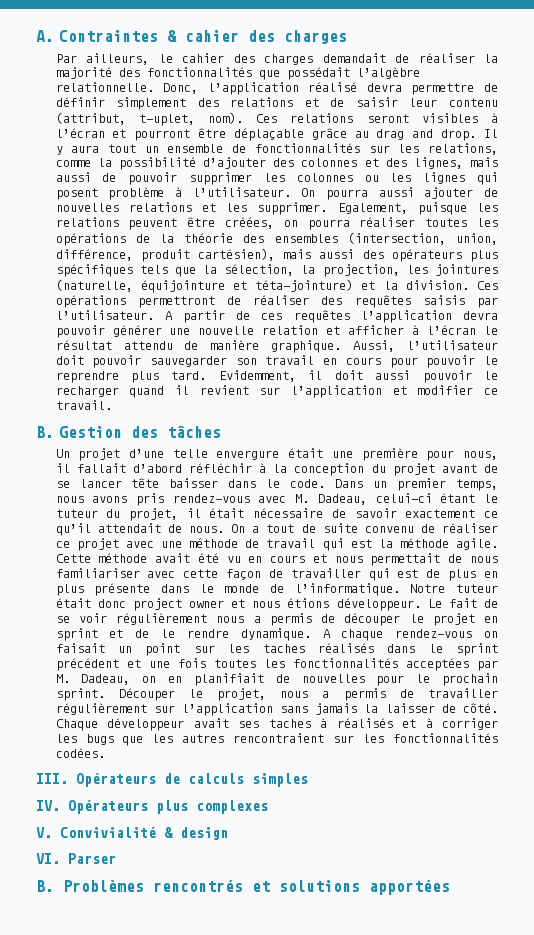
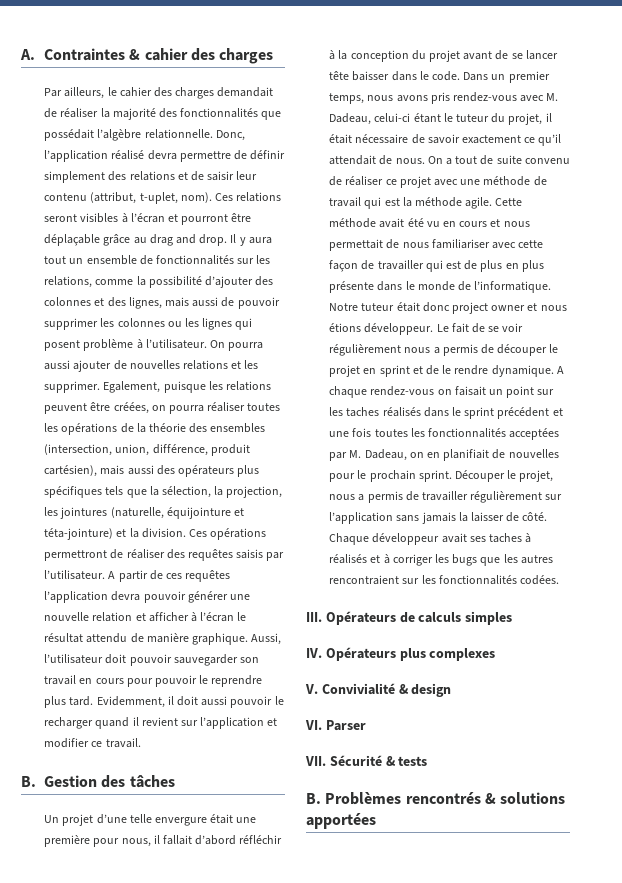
(116, 858) none -> [305,755,428,766] // VII. Sécurité & tests
[252,881,270,892] et -> [484,793,496,804] &

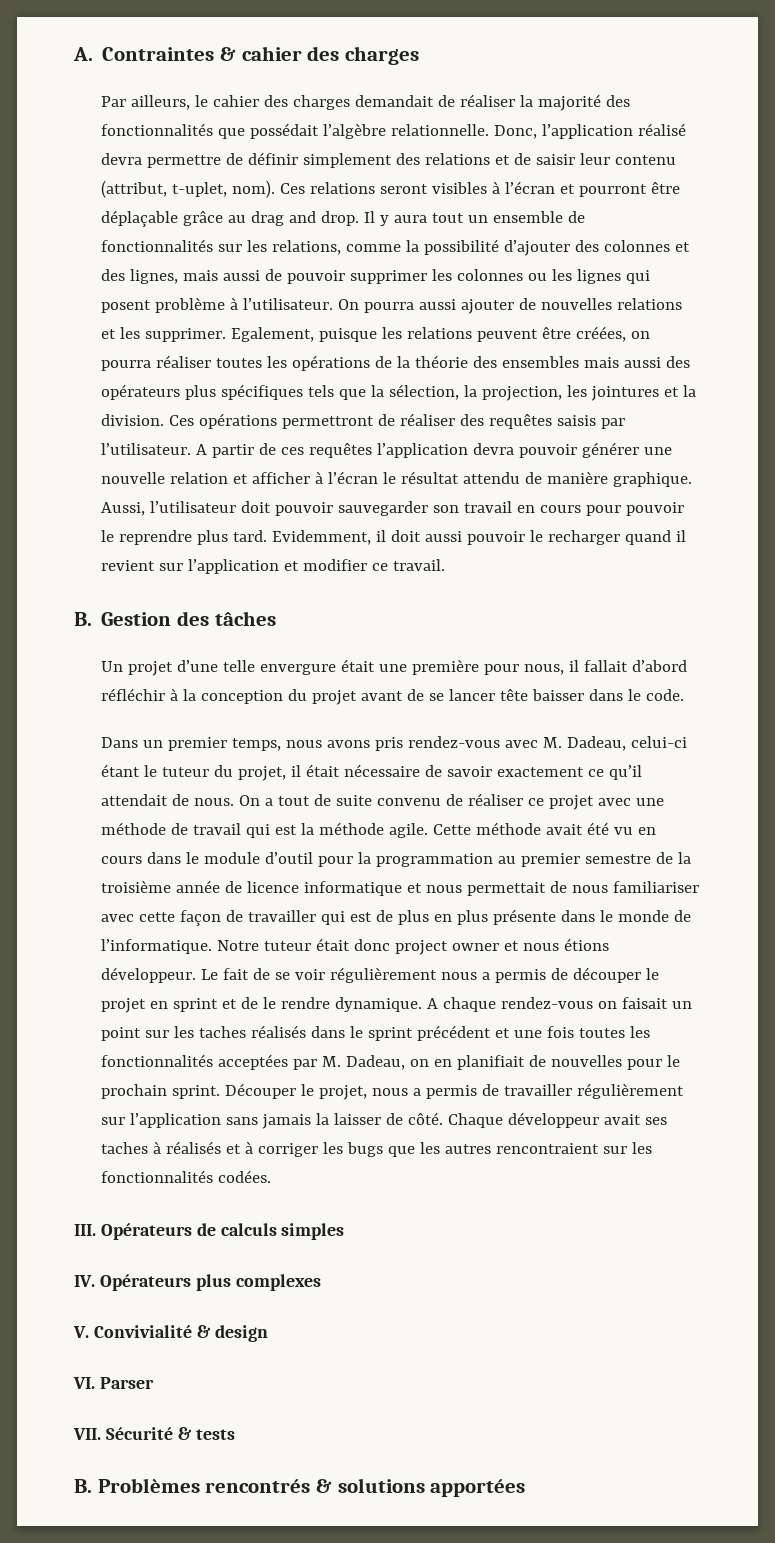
[44,444,250,456] [44,465,98,477] (intersection, union, différence, produit cartésien), -> (580, 362) none
[110,507,244,519] [44,528,114,540] (naturelle, équijointure et téta-jointure) -> (660, 393) none
(460, 76) none -> (685, 695) //
(488, 224) none -> [147,852,692,867] [101,880,403,896] dans le module d’outil pour la programmation au premier semestre de la troisième année de licence informatique

